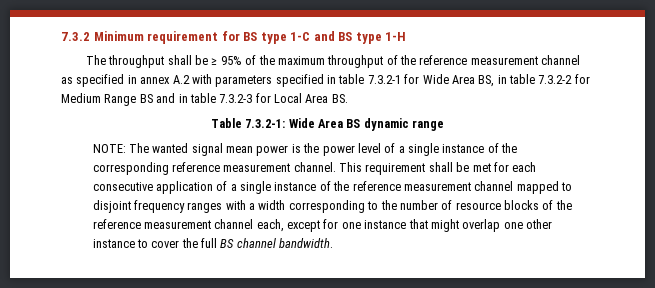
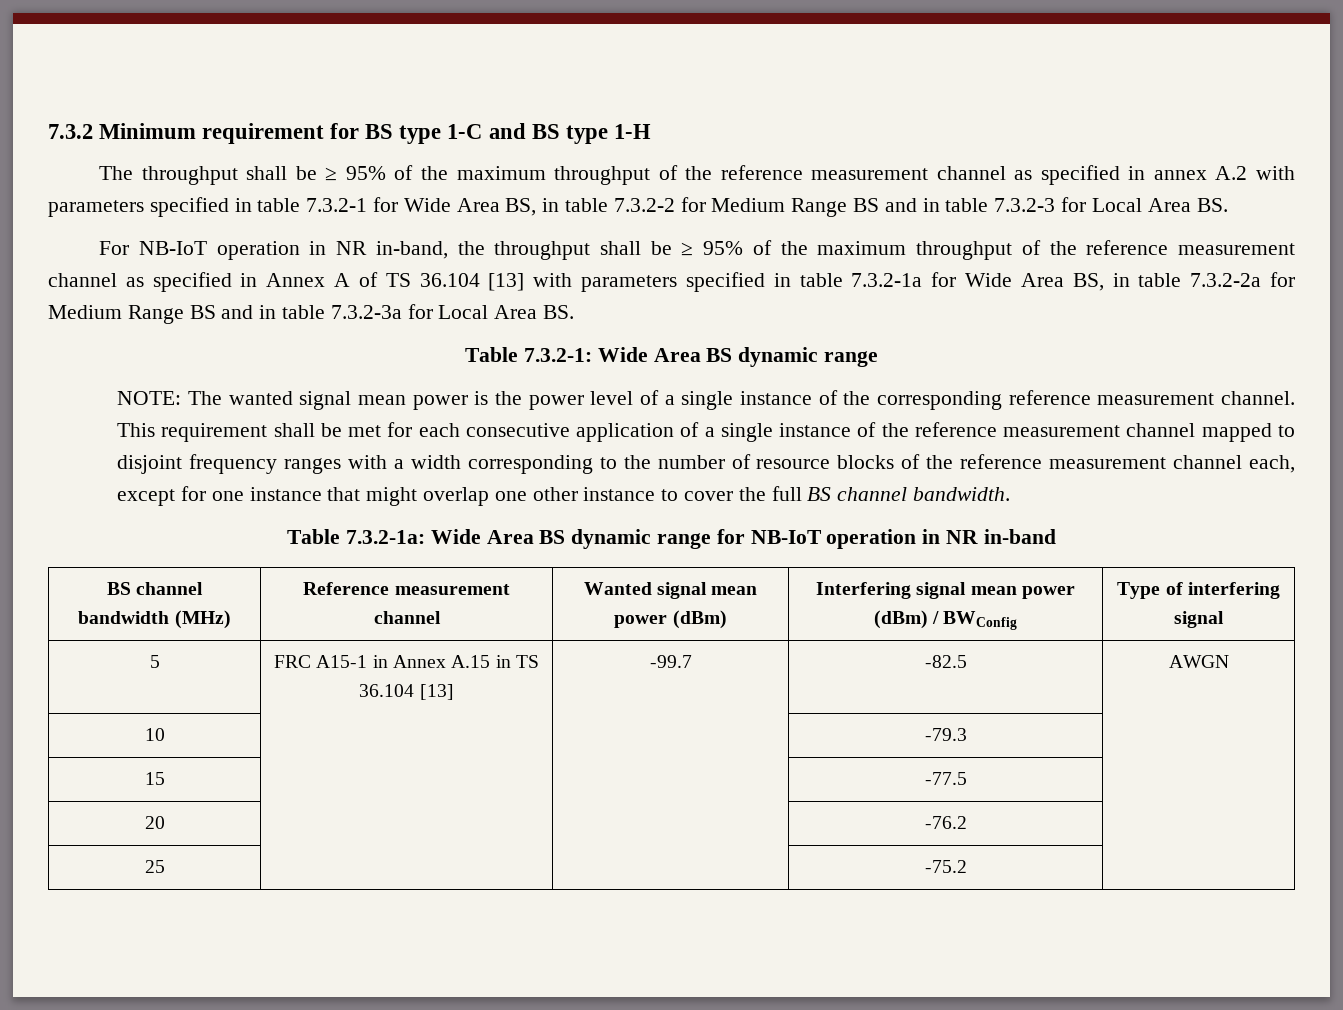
(348, 98) none -> [99,240,1295,260] [48,272,1296,292] [48,304,575,324] // For NB-IoT operation in NR in-band, the throughput shall be ≥ 95% of the maximum throughput of the reference measurement channel as specified in Annex A of TS 36.104 [13] with parameters specified in table 7.3.2-1a for Wide Area BS, in table 7.3.2-2a for Medium Range BS and in table 7.3.2-3a for Local Area BS.
(334, 243) none -> [287,529,1056,549] [106,582,204,595] [78,610,231,629] [303,582,510,595] [373,611,441,624] [583,582,758,599] [614,610,727,629] [816,582,1075,599] [873,610,1018,630] [1117,582,1280,599] [1174,611,1224,628] [149,655,160,668] [274,655,539,668] [359,684,454,700] [649,655,692,668] [924,655,967,668] [1168,655,1229,668] [144,728,165,741] [924,728,967,741] [144,772,165,785] [924,772,967,785] [144,816,165,829] [924,816,967,829] [144,860,165,873] [924,860,967,873] // Table 7.3.2-1a: Wide Area BS dynamic range for NB-IoT operation in NR in-band // BS channel bandwidth (MHz) | Reference measurement channel | Wanted signal mean power (dBm) | Interfering signal mean power (dBm) / BWConfig | Type of interfering signal // 5 | FRC A15-1 in Annex A.15 in TS 36.104 [13] | -99.7 | -82.5 | AWGN // 10 | | | -79.3 | // 15 | | | -77.5 | // 20 | | | -76.2 | // 25 | | | -75.2 |

